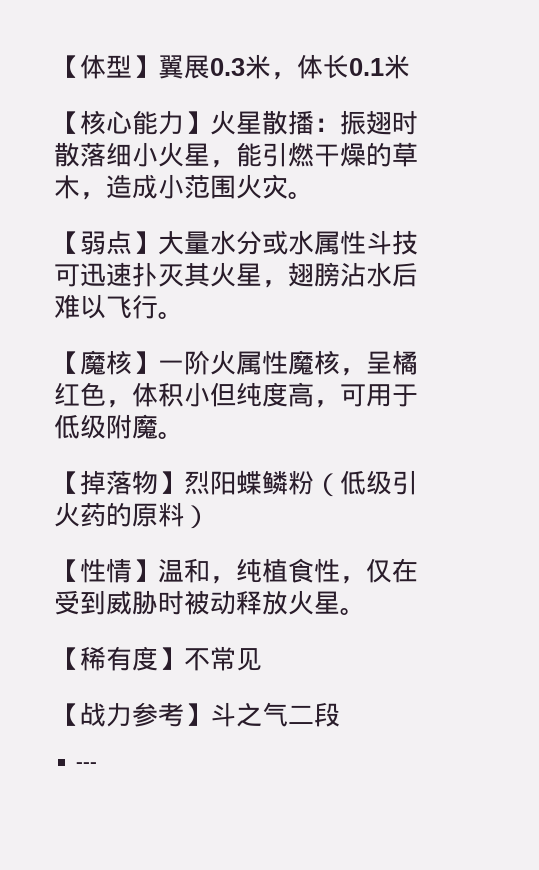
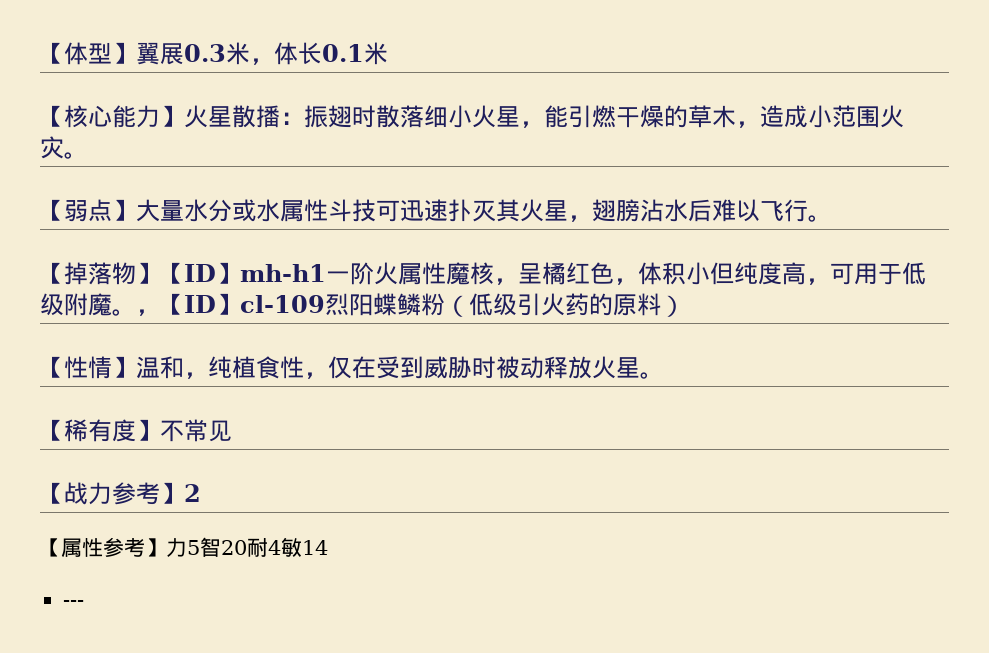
[80,350,158,375] 魔核】 -> [64,262,326,285] 掉落物】【ID】mh-h1
[54,470,184,495] // 【掉落物】 -> [136,293,325,316] ，【ID】cl-109
[210,702,340,727] 斗之气二段 -> [184,484,201,502] [40,537,328,557] 2 // 【属性参考】力5智20耐4敏14

